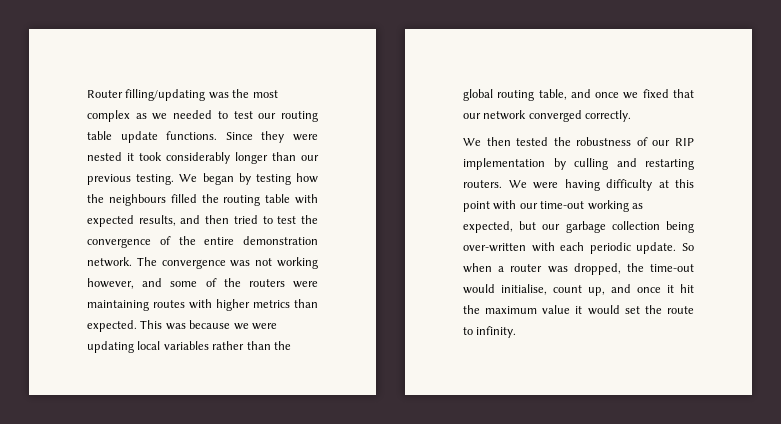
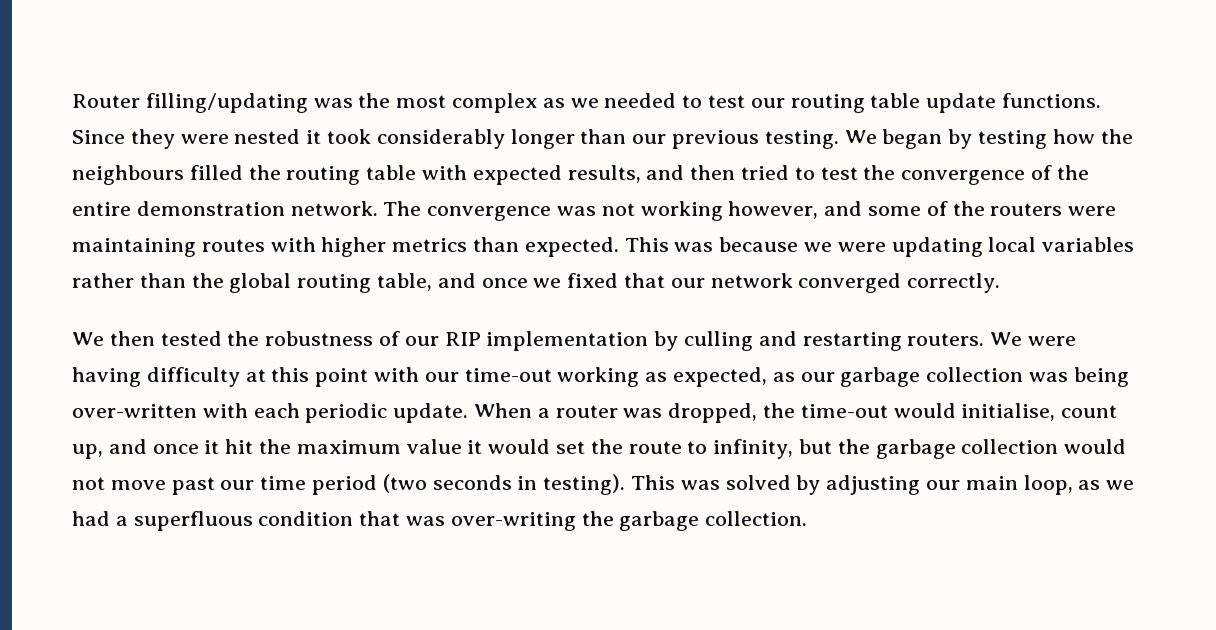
[519,221,537,230] but -> [772,372,795,382] as
(660, 225) none -> [1029,372,1069,382] was
[682,243,694,251] [463,263,492,273] So when -> [474,403,533,418] When
[476,326,517,338] infinity. -> [713,439,1127,459] [72,474,1135,495] [72,511,808,531] infinity, but the garbage collection would not move past our time period (two seconds in testing). This was solved by adjusting our main loop, as we had a superfluous condition that was over-writing the garbage collection.

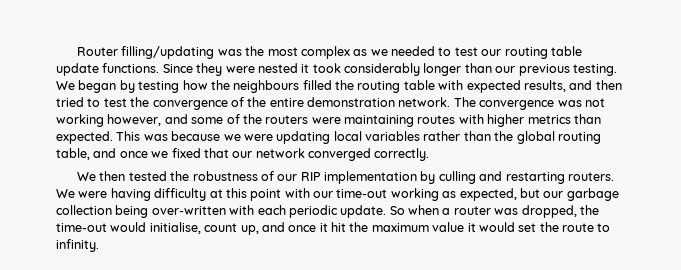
[772,372,795,382] as -> [519,188,540,198] but
[1029,372,1069,382] was -> (112, 210) none
[474,403,533,418] When -> [389,205,439,215] So when
[713,439,1127,459] [72,474,1135,495] [72,511,808,531] infinity, but the garbage collection would not move past our time period (two seconds in testing). This was solved by adjusting our main loop, as we had a superfluous condition that was over-writing the garbage collection. -> [56,239,99,252] infinity.

